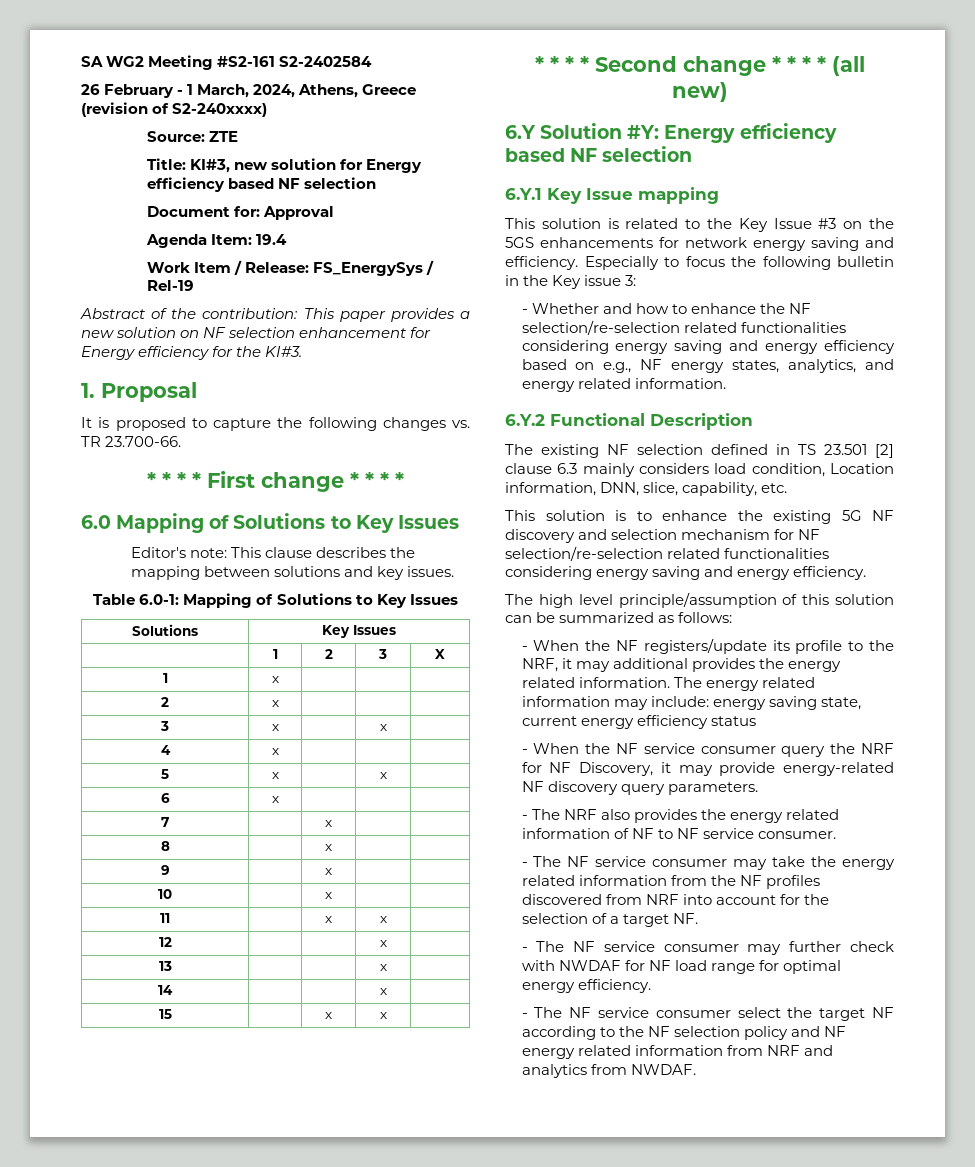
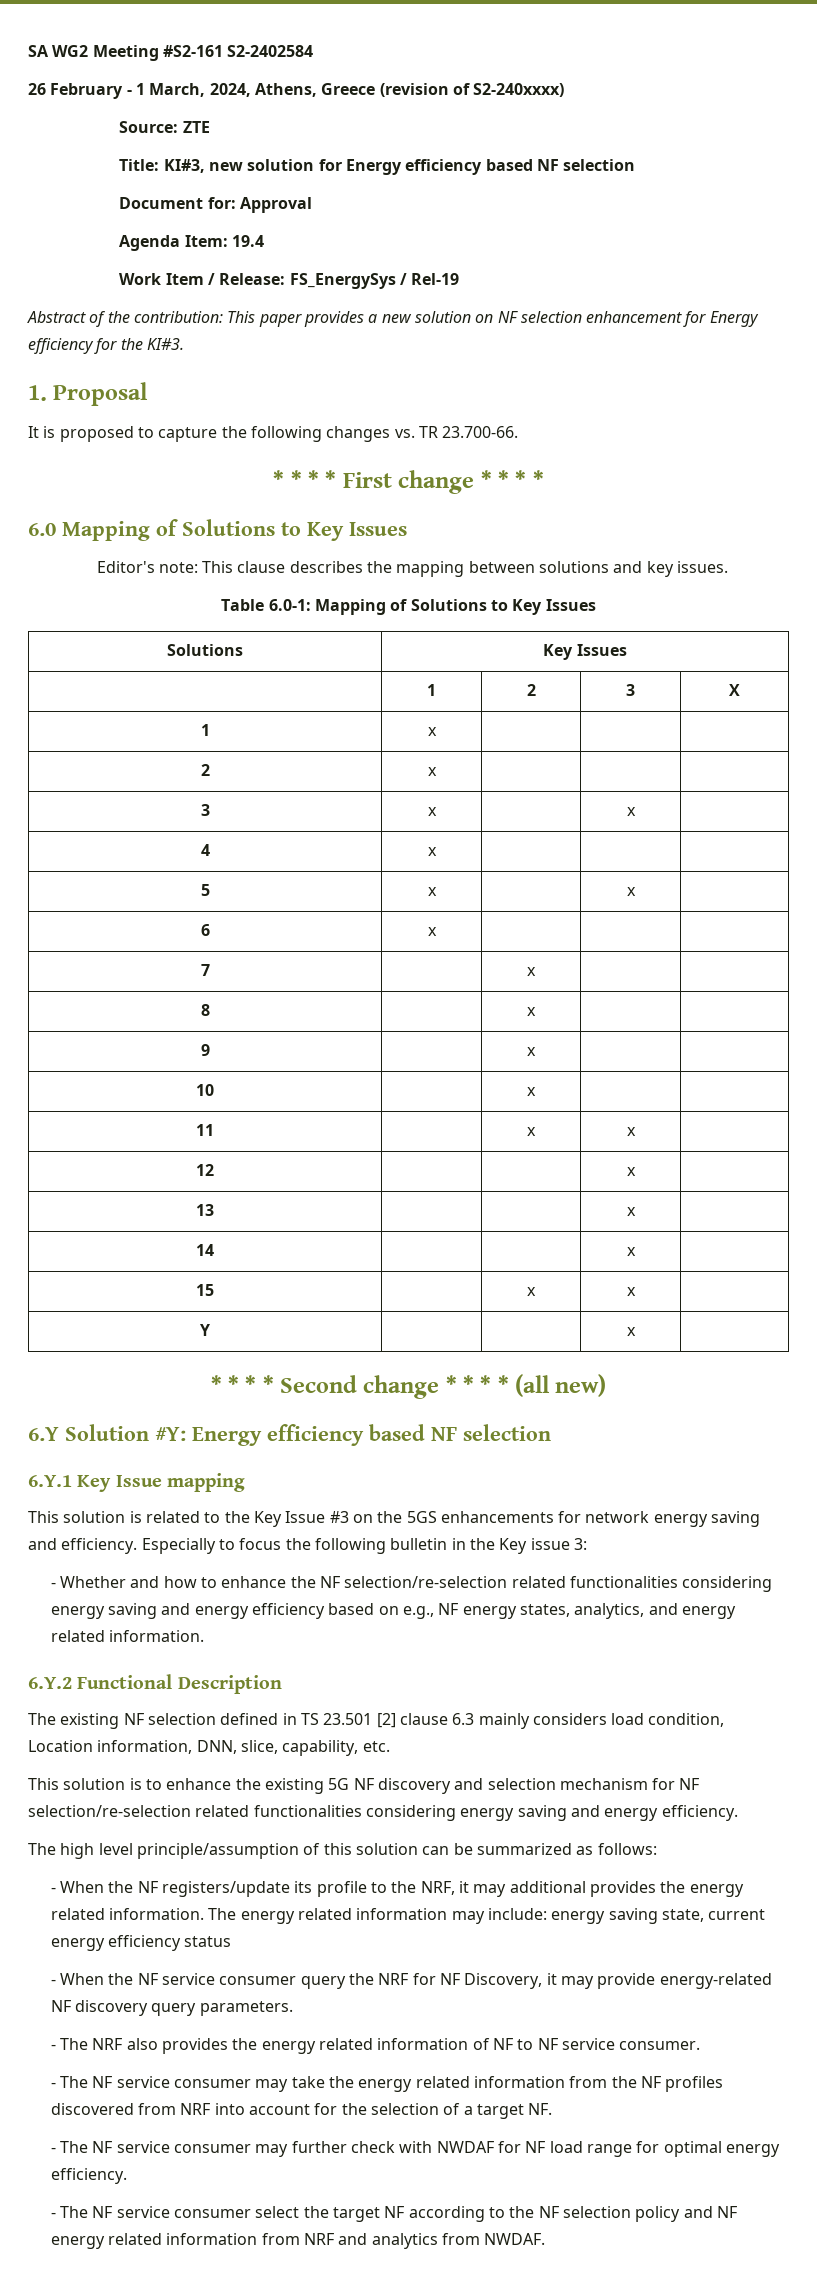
(387, 1015) none -> [200,1324,210,1336] [626,1327,636,1336] // Y | | | x |

